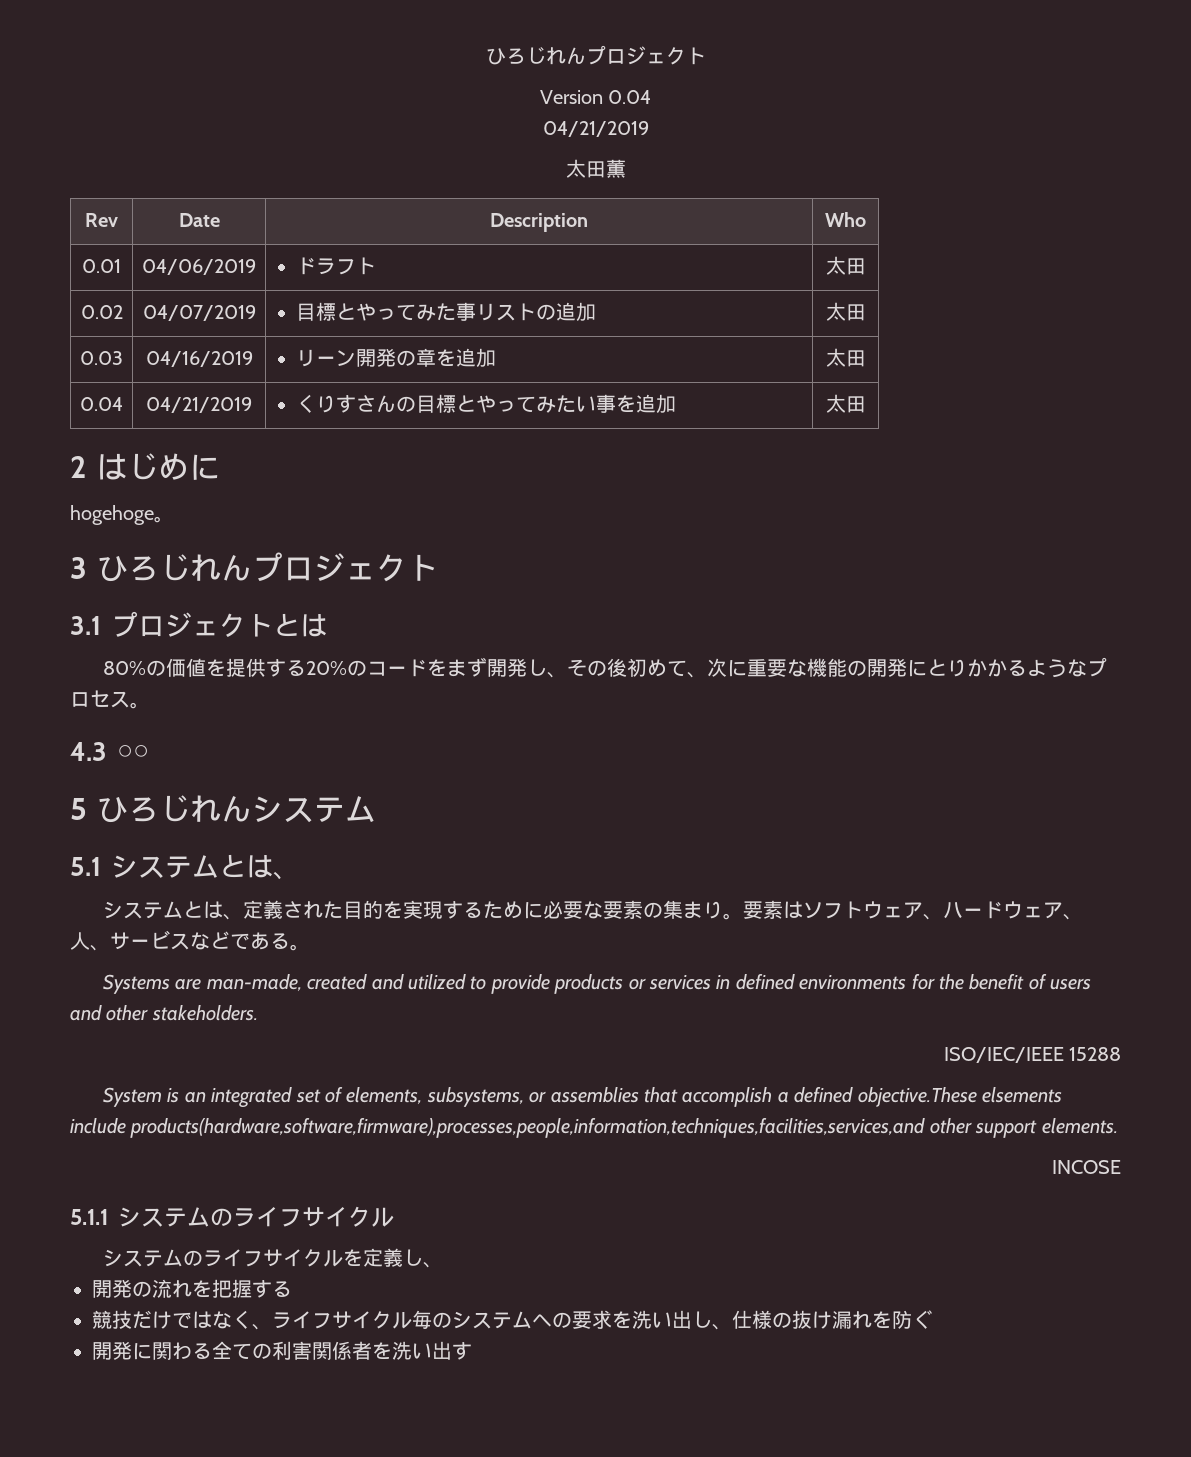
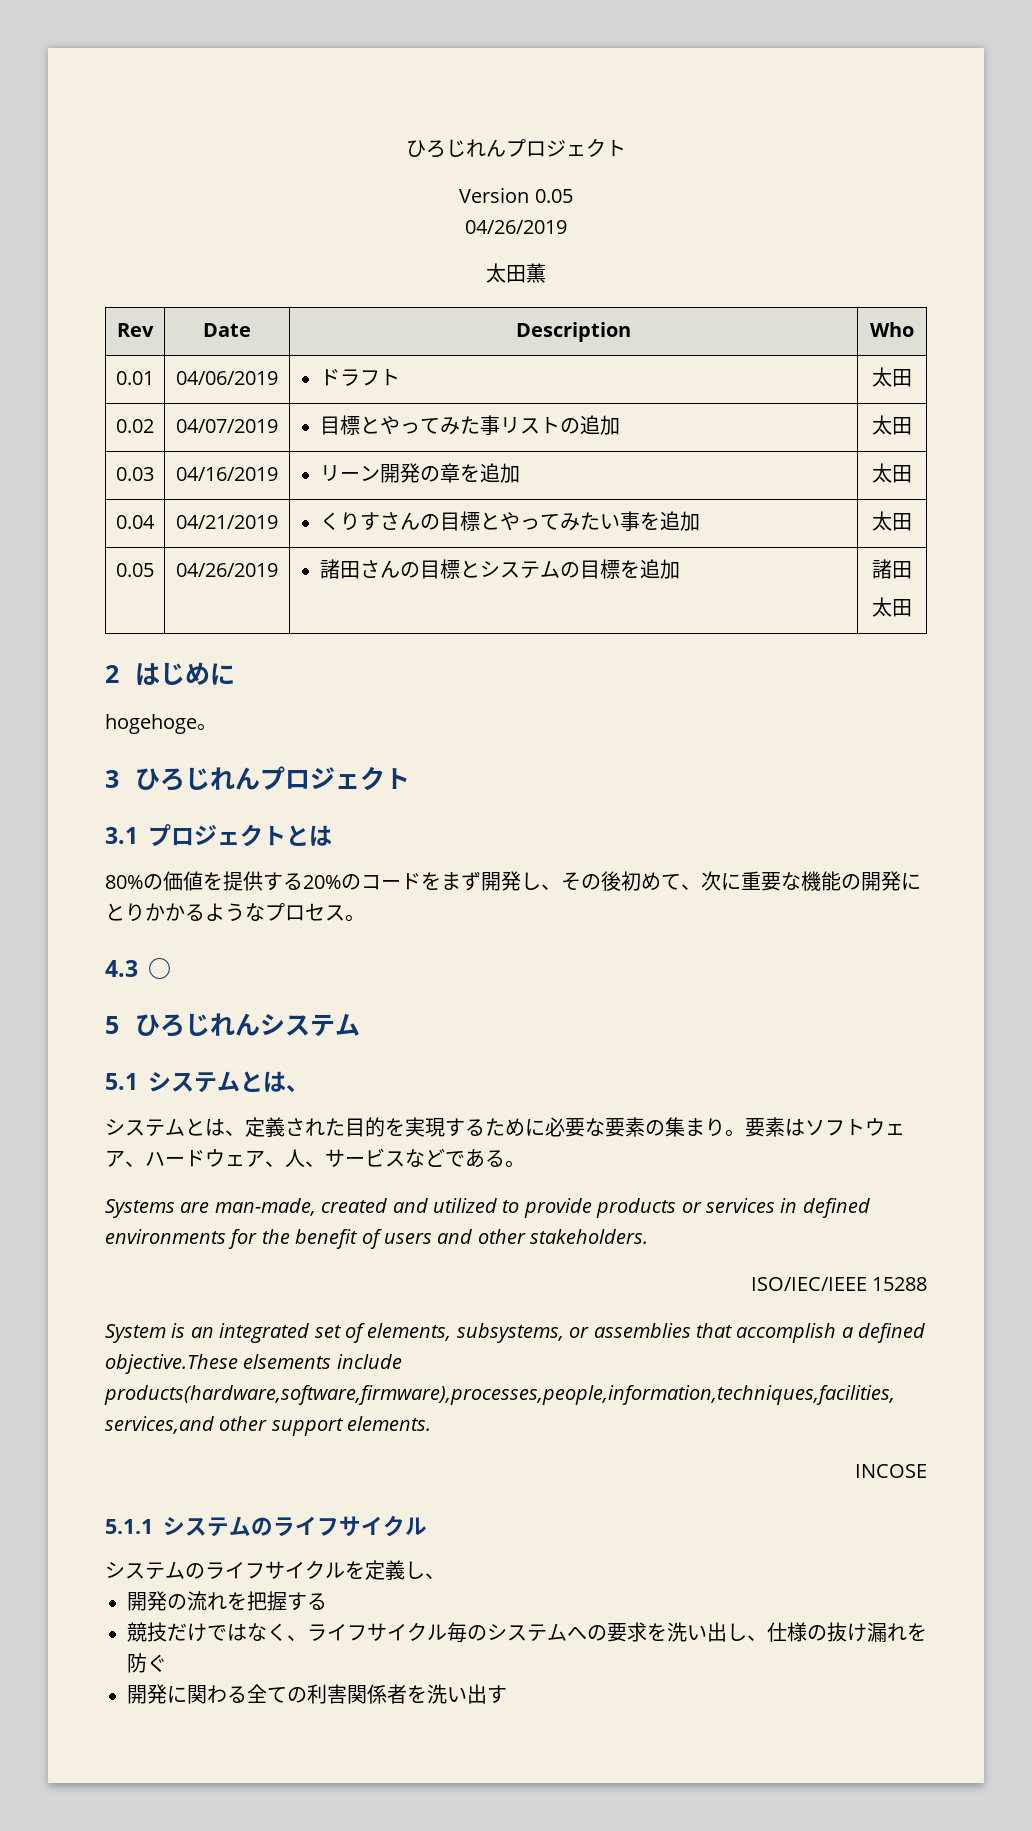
[608,90,652,104] [542,121,649,137] 0.04 // 04/21/2019 -> [534,189,573,203] [465,220,567,234] 0.05 // 04/26/2019
(866, 404) none -> [116,563,154,577] [176,563,278,577] [320,559,681,579] [872,559,912,579] [872,597,912,617] // 0.05 | 04/26/2019 | 諸田さんの目標とシステムの目標を追加 | 諸田 // 太田
[117,745,149,761] ○○ -> [148,958,171,980] ○

